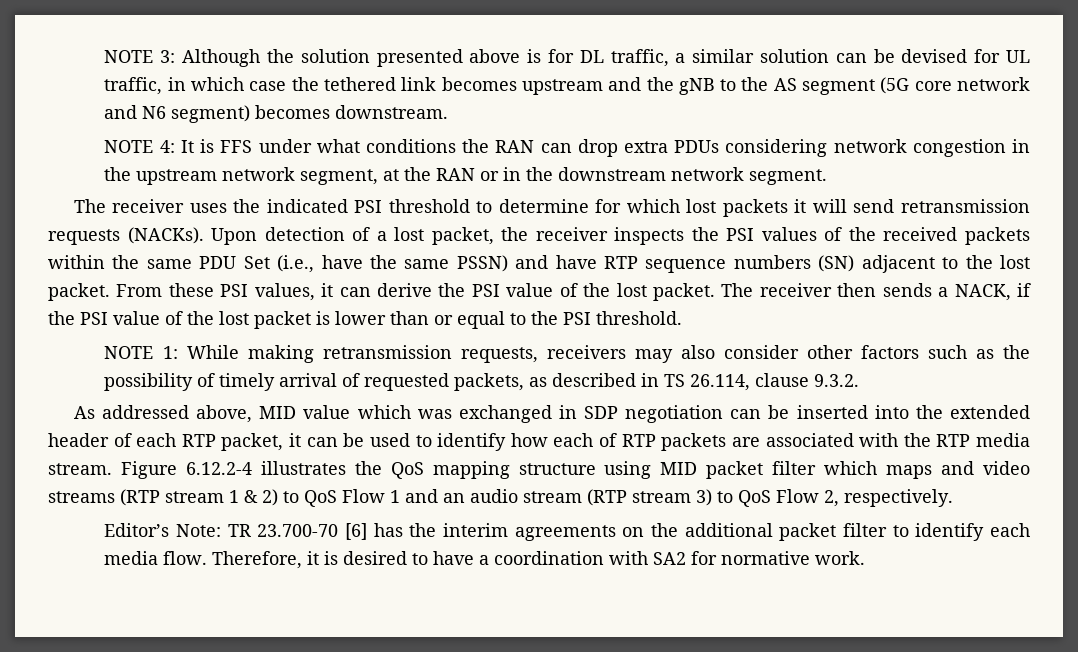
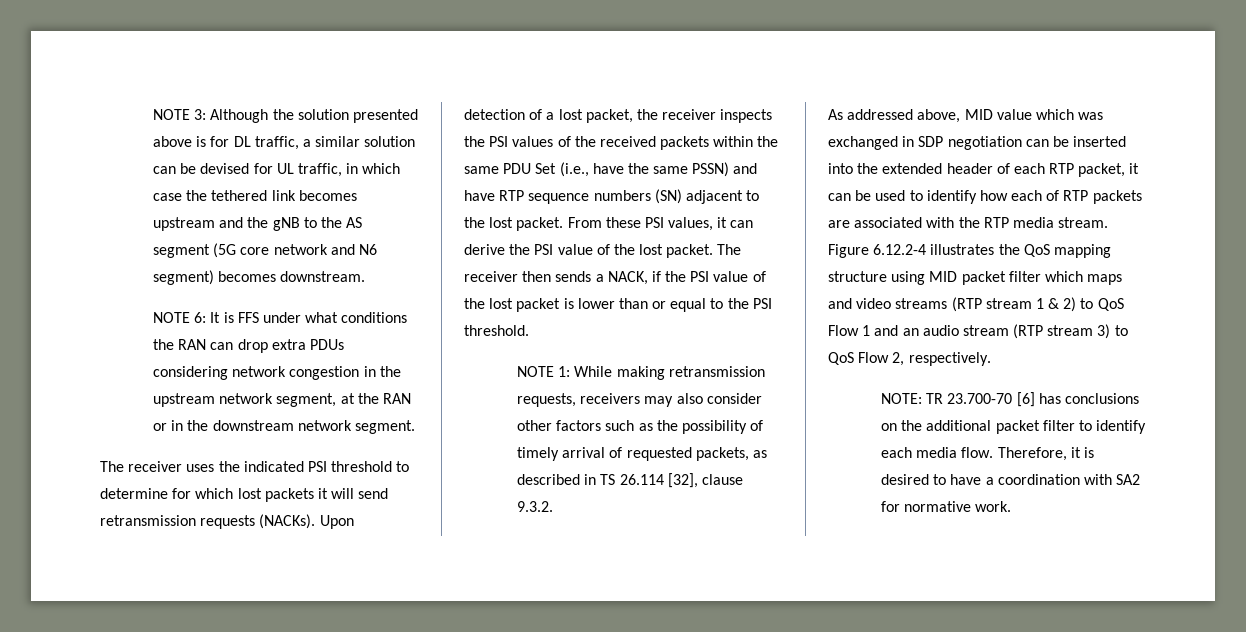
[159,140,175,153] 4: -> [194,312,207,323] 6:
[690,374,751,391] 26.114, -> [619,473,698,488] 26.114 [32],
[104,523,222,537] Editor’s Note: -> [880,393,922,404] NOTE:
[409,523,616,541] the interim agreements -> [1064,393,1139,404] conclusions

